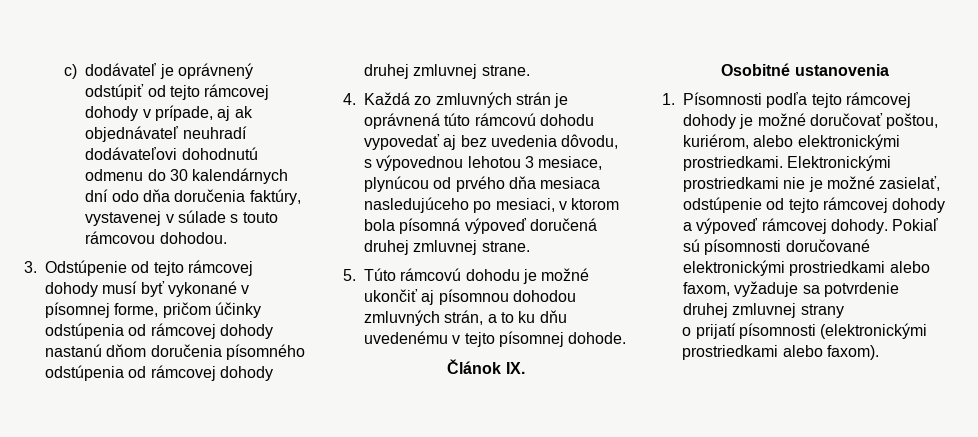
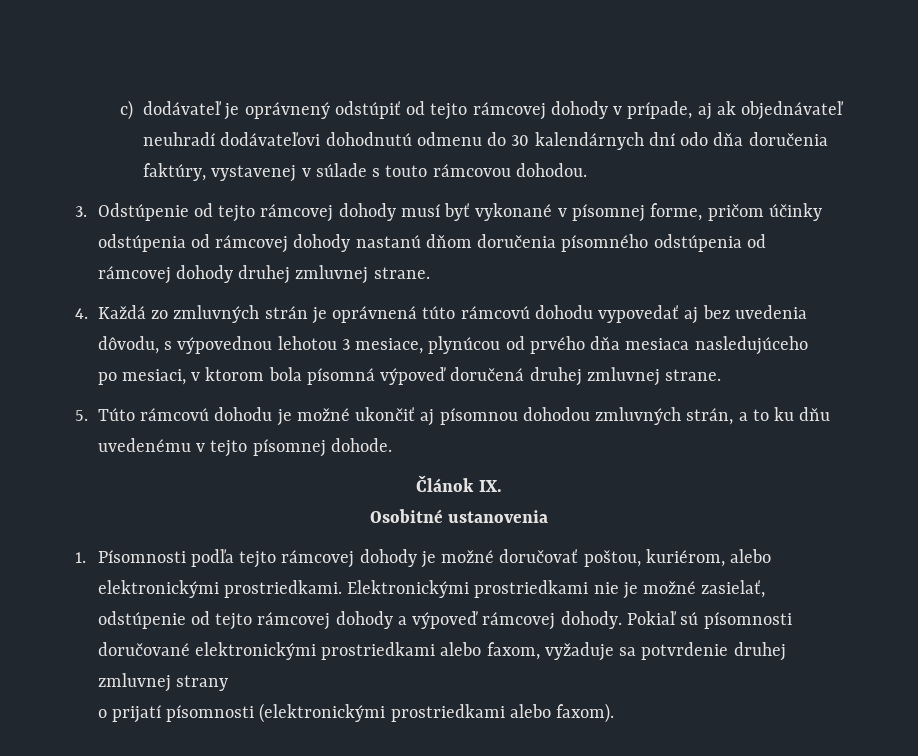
(469, 205) none -> (808, 345) //

